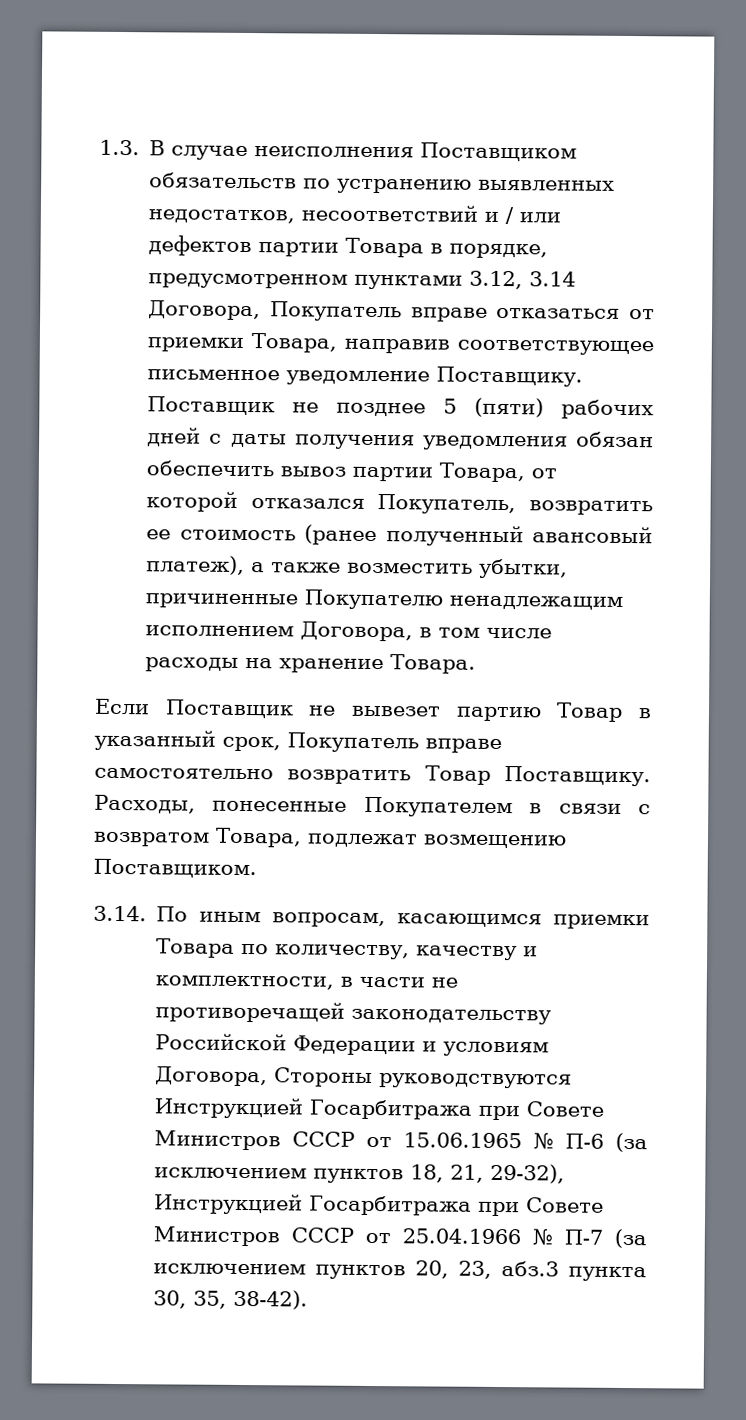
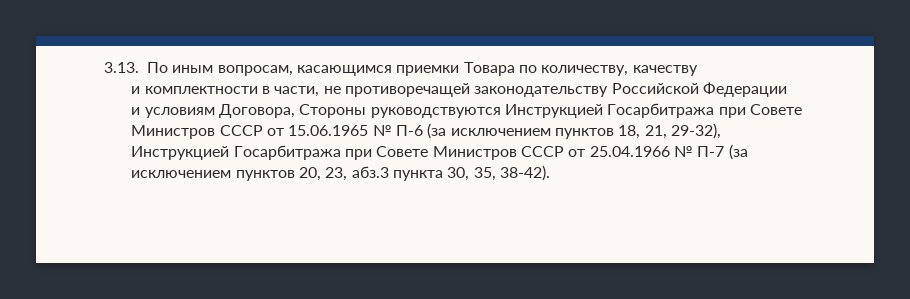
[99,139,578,162] [149,172,616,194] [148,204,562,225] [148,235,549,259] [148,270,577,290] [148,300,655,322] [147,333,654,356] [147,366,584,387] [147,396,654,420] [147,427,654,451] [146,460,558,483] [146,491,653,516] [146,524,653,547] [146,555,569,579] [145,589,624,610] [145,621,553,642] [145,654,477,674] [94,698,652,722] [94,729,502,754] [94,765,651,787] [94,794,651,818] [93,827,567,849] [93,858,257,879] [93,905,147,922] 1.3. В случае неисполнения Поставщиком обязательств по устранению выявленных недостатков, несоответствий и / или дефектов партии Товара в порядке, предусмотренном пунктами 3.12, 3.14 Договора, Покупатель вправе отказаться от приемки Товара, направив соответствующее письменное уведомление Поставщику. Поставщик не позднее 5 (пяти) рабочих дней с даты получения уведомления обязан обеспечить вывоз партии Товара, от которой отказался Покупатель, возвратить ее стоимость (ранее полученный авансовый платеж), а также возместить убытки, причиненные Покупателю ненадлежащим исполнением Договора, в том числе расходы на хранение Товара. // Если Поставщик не вывезет партию Товар в указанный срок, Покупатель вправе самостоятельно возвратить Товар Поставщику. Расходы, понесенные Покупателем в связи с возвратом Товара, подлежат возмещению Поставщиком. // 3.14. -> [104,62,139,73] 3.13.
[523,946,539,957] [155,975,426,990] и комплектности, в части -> [131,86,320,97] // и комплектности в части,
(417, 1045) none -> (787, 89) //

